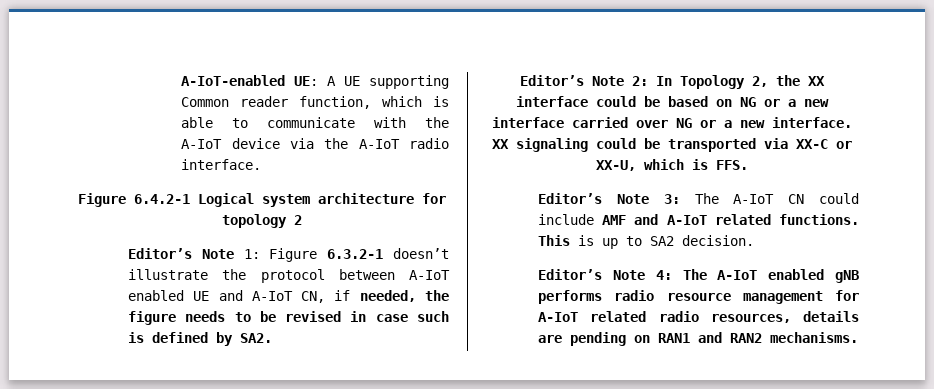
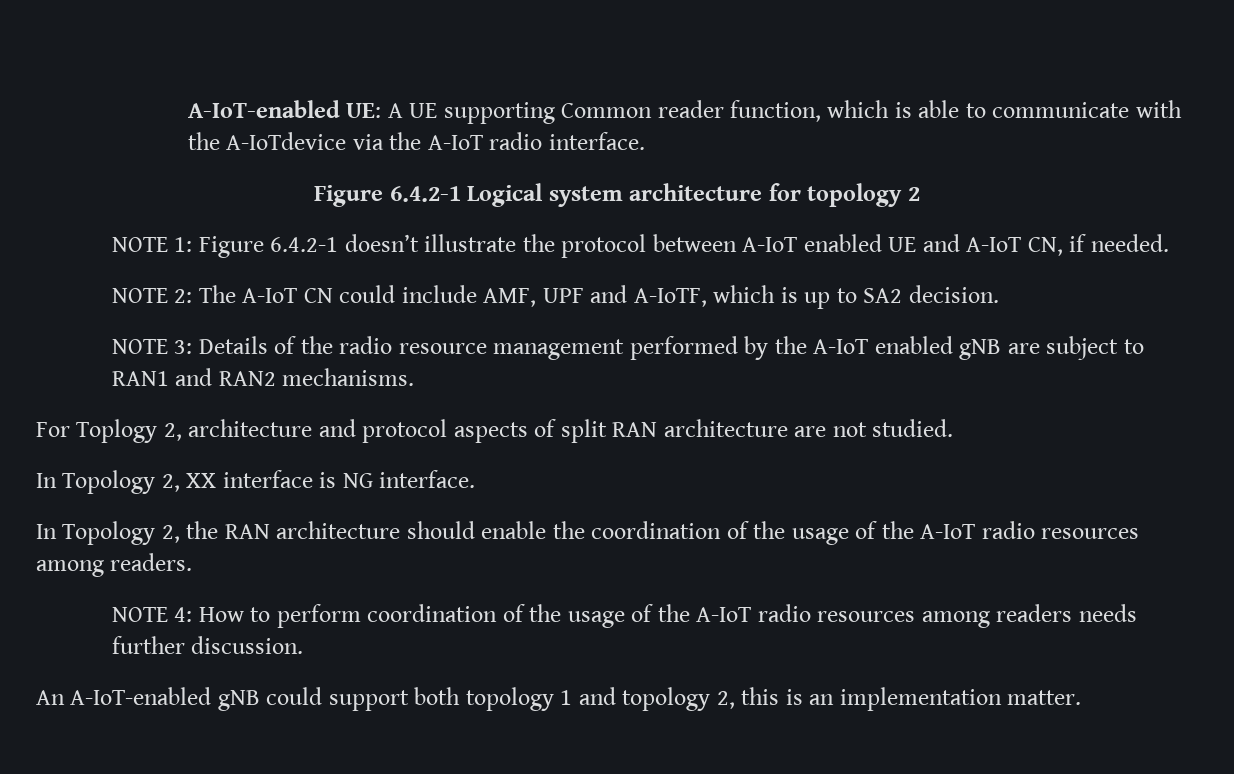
[181,138,280,149] A-IoT device -> [226,132,347,150] A-IoTdevice
[128,248,234,259] Editor’s Note -> [111,237,168,252] NOTE
[327,249,384,259] 6.3.2-1 -> [270,237,339,252] 6.4.2-1
[359,290,449,302] [128,311,449,325] [128,332,273,346] [520,75,825,89] [516,96,829,107] [492,117,852,128] [492,138,852,152] [596,159,748,171] [538,193,680,204] needed, the figure needs to be revised in case such is defined by SA2. // Editor’s Note 2: In Topology 2, the XX interface could be based on NG or a new interface carried over NG or a new interface. XX signaling could be transported via XX-C or XX-U, which is FFS. // Editor’s Note 3: -> [1090,234,1169,252] [111,288,193,303] needed. // NOTE 2:
[602,214,859,225] [538,235,571,246] AMF and A-IoT related functions. This -> [483,285,776,307] AMF, UPF and A-IoTF, which
[538,269,859,283] [538,290,859,304] [538,311,859,323] [538,332,859,346] Editor’s Note 4: The A-IoT enabled gNB performs radio resource management for A-IoT related radio resources, details are pending on RAN1 and RAN2 mechanisms. -> [111,336,1144,360] [111,368,415,386] [36,419,954,443] [36,470,476,494] [36,521,1140,545] [36,553,193,577] [111,604,1137,628] [111,636,304,654] [36,687,1082,711] NOTE 3: Details of the radio resource management performed by the A-IoT enabled gNB are subject to RAN1 and RAN2 mechanisms. // For Toplogy 2, architecture and protocol aspects of split RAN architecture are not studied. // In Topology 2, XX interface is NG interface. // In Topology 2, the RAN architecture should enable the coordination of the usage of the A-IoT radio resources among readers. // NOTE 4: How to perform coordination of the usage of the A-IoT radio resources among readers needs further discussion. // An A-IoT-enabled gNB could support both topology 1 and topology 2, this is an implementation matter.

